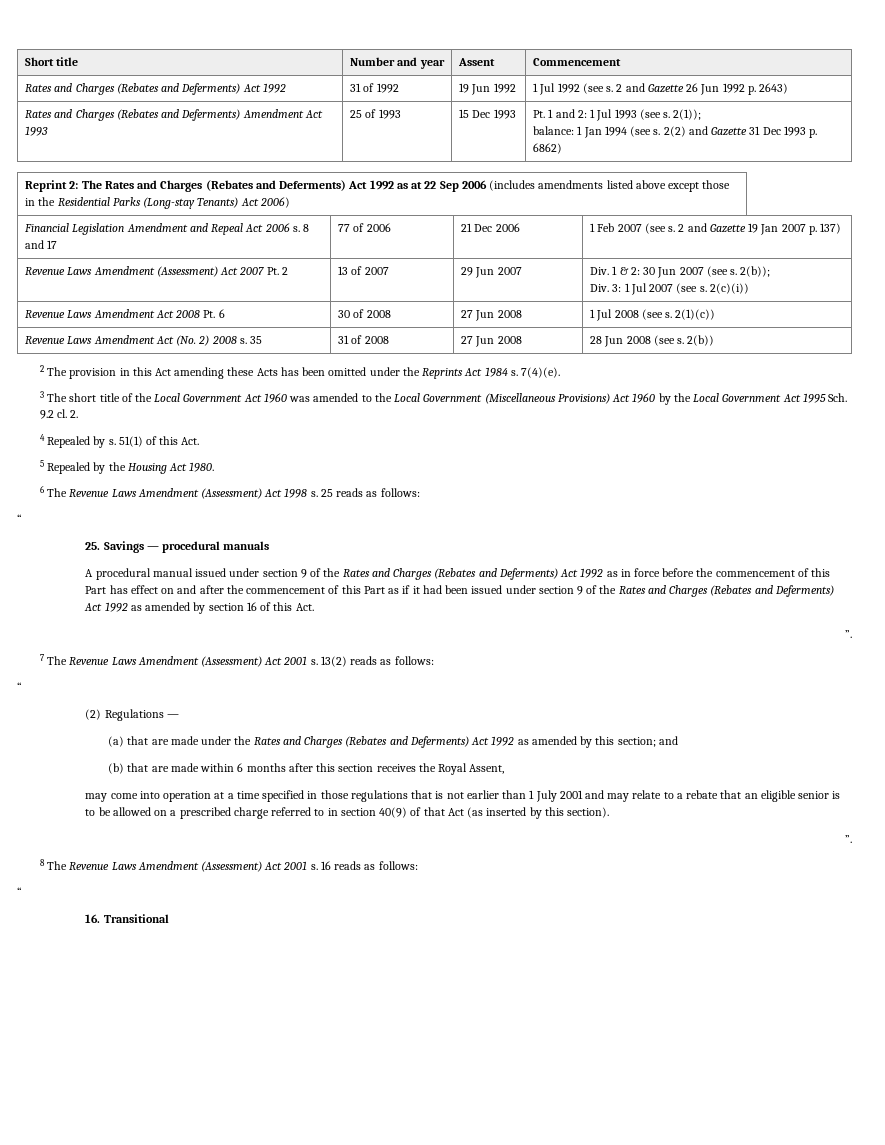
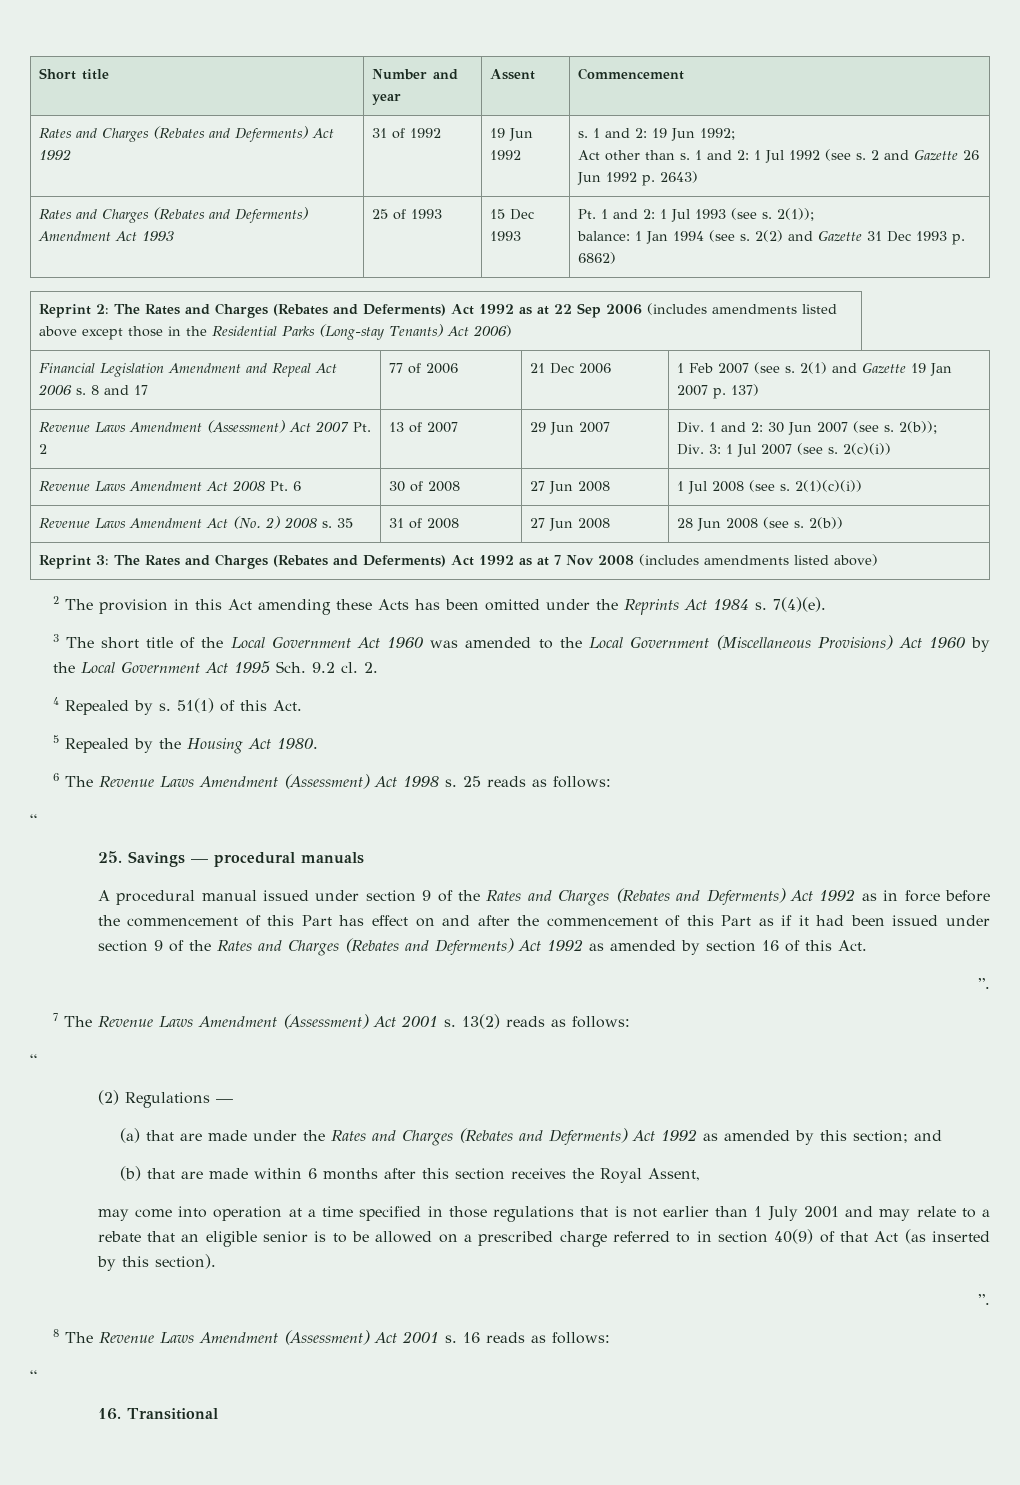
(516, 88) none -> [577,128,735,141] [577,150,749,161] s. 1 and 2: 19 Jun 1992; // Act other than s. 1 and 2:
[678,224,685,232] 2 -> [799,362,827,374] 2(1)
[619,267,629,275] & -> [720,422,746,432] and
[675,309,716,320] 2(1)(c)) -> [794,480,862,492] 2(1)(c)(i))
(715, 340) none -> [38,554,878,569] // Reprint 3: The Rates and Charges (Rebates and Deferments) Act 1992 as at 7 Nov 2008 (includes amendments listed above)

